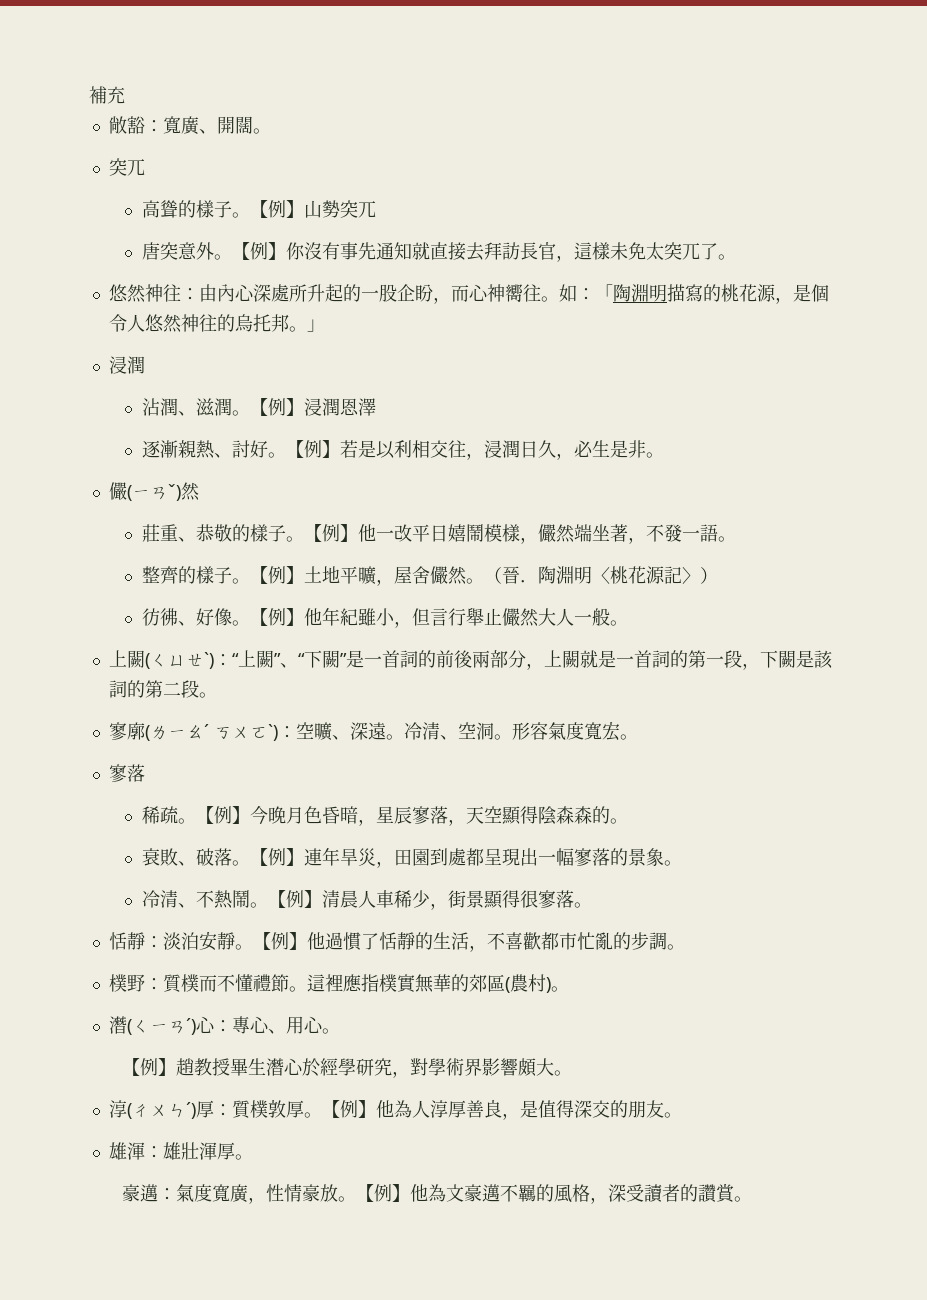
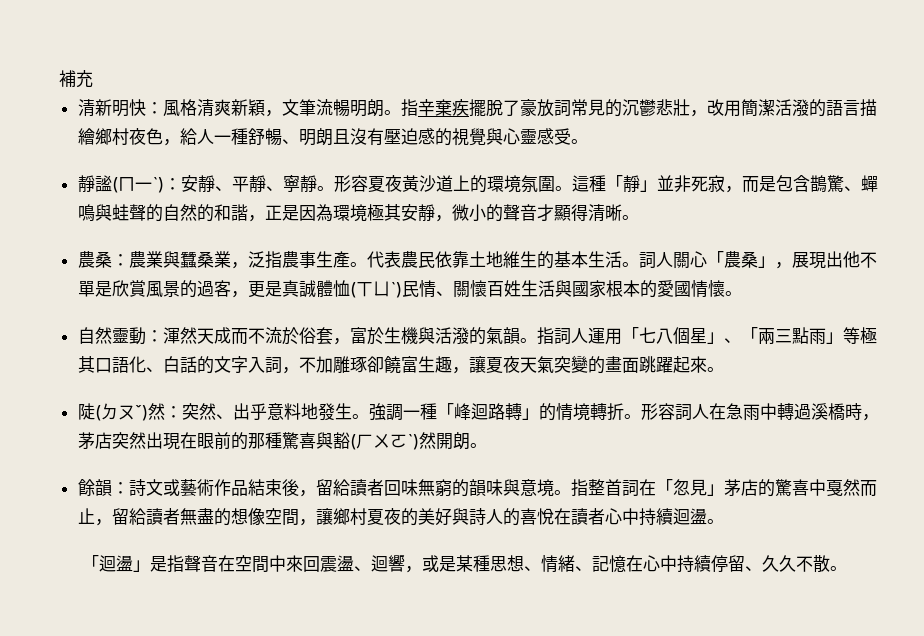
[108,116,271,135] [108,158,145,176] [141,200,376,218] [141,242,736,262] [108,284,829,304] [108,314,325,333] [108,356,145,374] [141,398,376,417] [141,440,664,460] [108,482,200,501] [141,524,736,544] [141,566,718,586] [141,607,628,628] [108,650,833,670] [108,680,217,698] [108,722,638,741] [108,764,145,782] [141,806,628,826] [141,847,682,868] [141,890,592,910] [108,931,685,952] [108,974,569,993] [108,1016,340,1035] [121,1058,572,1078] [108,1100,682,1120] [108,1142,253,1160] [121,1183,735,1204] 敞豁：寬廣、開闊。 // 突兀 // 高聳的樣子。【例】山勢突兀 // 唐突意外。【例】你沒有事先通知就直接去拜訪長官，這樣未免太突兀了。 // 悠然神往：由內心深處所升起的一股企盼，而心神嚮往。如：「陶淵明描寫的桃花源，是個令人悠然神往的烏托邦。」 // 浸潤 // 沾潤、滋潤。【例】浸潤恩澤 // 逐漸親熱、討好。【例】若是以利相交往，浸潤日久，必生是非。 // 儼(ㄧㄢˇ)然 // 莊重、恭敬的樣子。【例】他一改平日嬉鬧模樣，儼然端坐著，不發一語。 // 整齊的樣子。【例】土地平曠，屋舍儼然。（晉．陶淵明〈桃花源記〉） // 彷彿、好像。【例】他年紀雖小，但言行舉止儼然大人一般。 // 上闕(ㄑㄩㄝˋ)：“上闕”、“下闕”是一首詞的前後兩部分，上闕就是一首詞的第一段，下闕是該詞的第二段。 // 寥廓(ㄌㄧㄠˊ ㄎㄨㄛˋ)：空曠、深遠。冷清、空洞。形容氣度寬宏。 // 寥落 // 稀疏。【例】今晚月色昏暗，星辰寥落，天空顯得陰森森的。 // 衰敗、破落。【例】連年旱災，田園到處都呈現出一幅寥落的景象。 // 冷清、不熱鬧。【例】清晨人車稀少，街景顯得很寥落。 // 恬靜：淡泊安靜。【例】他過慣了恬靜的生活，不喜歡都市忙亂的步調。 // 樸野：質樸而不懂禮節。這裡應指樸實無華的郊區(農村)。 // 潛(ㄑㄧㄢˊ)心：專心、用心。 // 【例】趙教授畢生潛心於經學研究，對學術界影響頗大。 // 淳(ㄔㄨㄣˊ)厚：質樸敦厚。【例】他為人淳厚善良，是值得深交的朋友。 // 雄渾：雄壯渾厚。 // 豪邁：氣度寬廣，性情豪放。【例】他為文豪邁不羈的風格，深受讀者的讚賞 -> [77,99,877,117] [77,128,588,146] [77,175,878,193] [77,204,639,222] [77,251,877,269] [77,280,742,298] [77,327,877,345] [77,355,724,374] [77,403,879,421] [77,432,487,450] [77,479,877,497] [77,508,724,526] [82,555,831,573] 清新明快：風格清爽新穎，文筆流暢明朗。指辛棄疾擺脫了豪放詞常見的沉鬱悲壯，改用簡潔活潑的語言描繪鄉村夜色，給人一種舒暢、明朗且沒有壓迫感的視覺與心靈感受。 // 靜謐(ㄇ一ˋ)：安靜、平靜、寧靜。形容夏夜黃沙道上的環境氛圍。這種「靜」並非死寂，而是包含鵲驚、蟬鳴與蛙聲的自然的和諧，正是因為環境極其安靜，微小的聲音才顯得清晰。 // 農桑：農業與蠶桑業，泛指農事生產。代表農民依靠土地維生的基本生活。詞人關心「農桑」，展現出他不單是欣賞風景的過客，更是真誠體恤(ㄒㄩˋ)民情、關懷百姓生活與國家根本的愛國情懷。 // 自然靈動：渾然天成而不流於俗套，富於生機與活潑的氣韻。指詞人運用「七八個星」、「兩三點雨」等極其口語化、白話的文字入詞，不加雕琢卻饒富生趣，讓夏夜天氣突變的畫面跳躍起來。 // 陡(ㄉㄡˇ)然：突然、出乎意料地發生。強調一種「峰迴路轉」的情境轉折。形容詞人在急雨中轉過溪橋時，茅店突然出現在眼前的那種驚喜與豁(ㄏㄨㄛˋ)然開朗。 // 餘韻：詩文或藝術作品結束後，留給讀者回味無窮的韻味與意境。指整首詞在「忽見」茅店的驚喜中戛然而止，留給讀者無盡的想像空間，讓鄉村夏夜的美好與詩人的喜悅在讀者心中持續迴盪。 // 「迴盪」是指聲音在空間中來回震盪、迴響，或是某種思想、情緒、記憶在心中持續停留、久久不散

